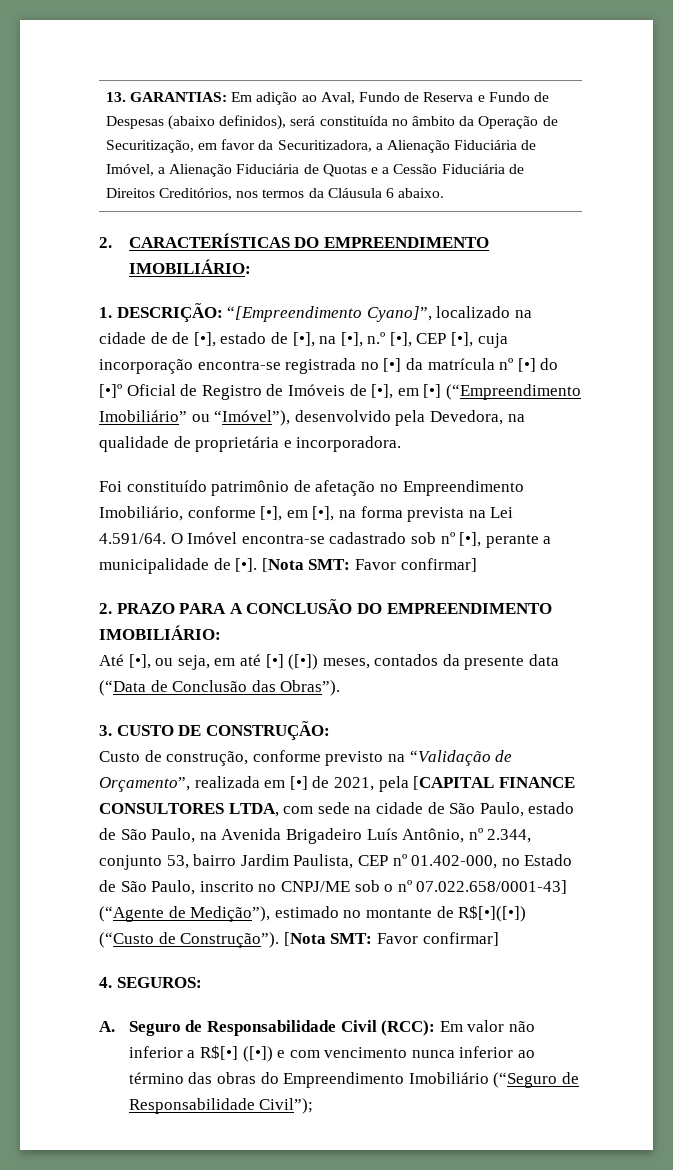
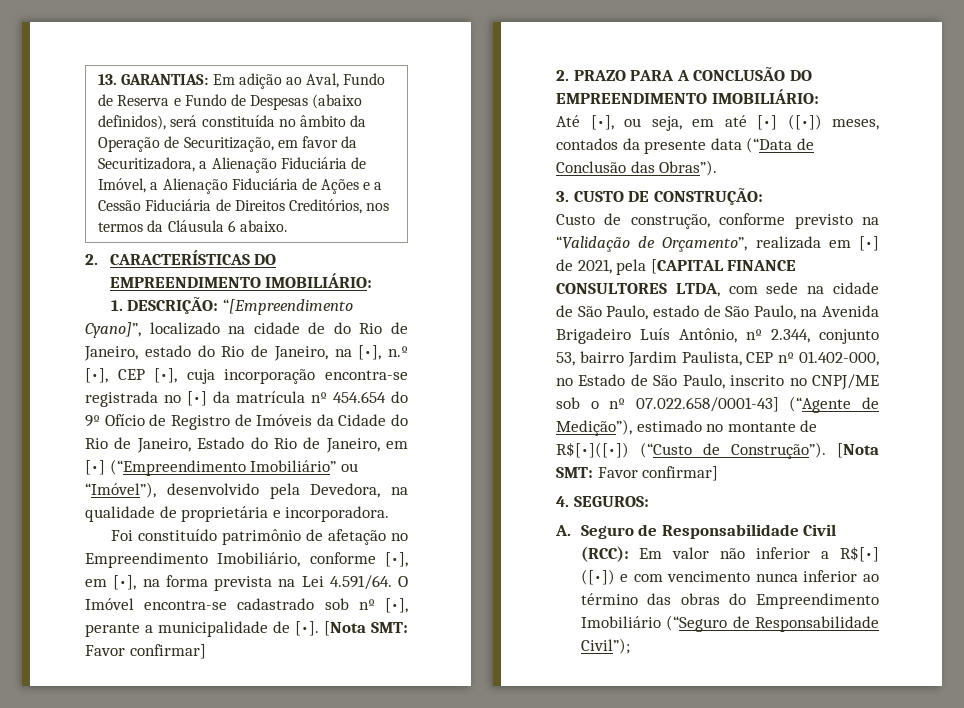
[322,164,367,177] Quotas -> [321,179,360,194] Ações
[172,332,315,347] de [•], estado de [•], -> [333,322,408,334] [84,345,328,361] do Rio de Janeiro, estado do Rio de Janeiro,
[517,358,559,372] [99,384,394,400] [•] do [•]º Oficial de Registro de Imóveis de [•], -> [333,391,408,403] [85,414,408,430] [85,437,380,453] 454.654 do 9º Ofício de Registro de Imóveis da Cidade do Rio de Janeiro, Estado do Rio de Janeiro,

